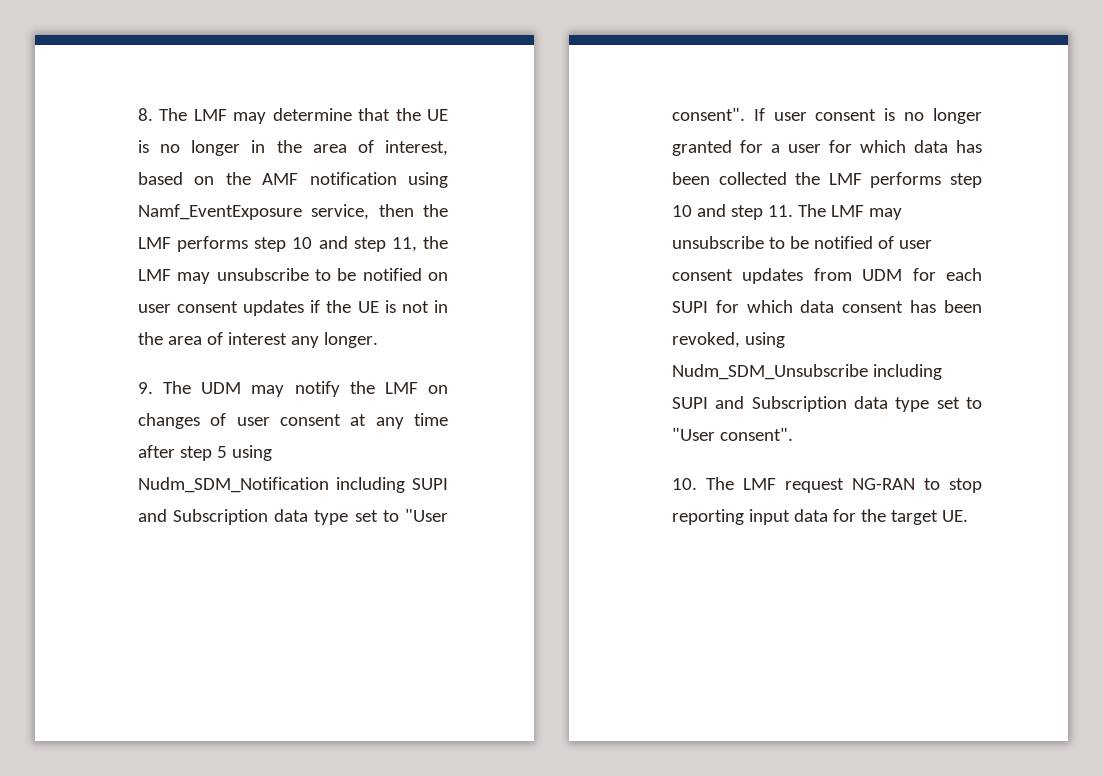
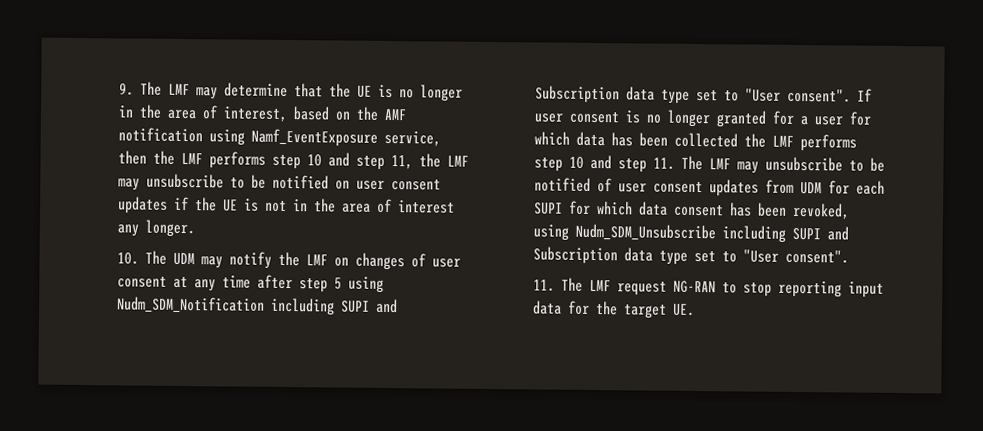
[137,108,153,121] 8. -> [119,83,135,96] 9.
[137,382,153,394] 9. -> [117,252,140,265] 10.
[671,478,697,490] 10. -> [533,279,556,292] 11.

